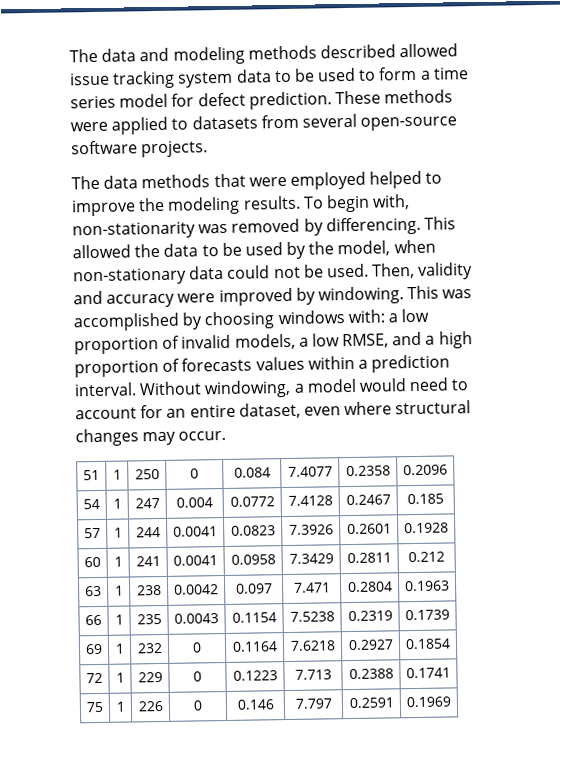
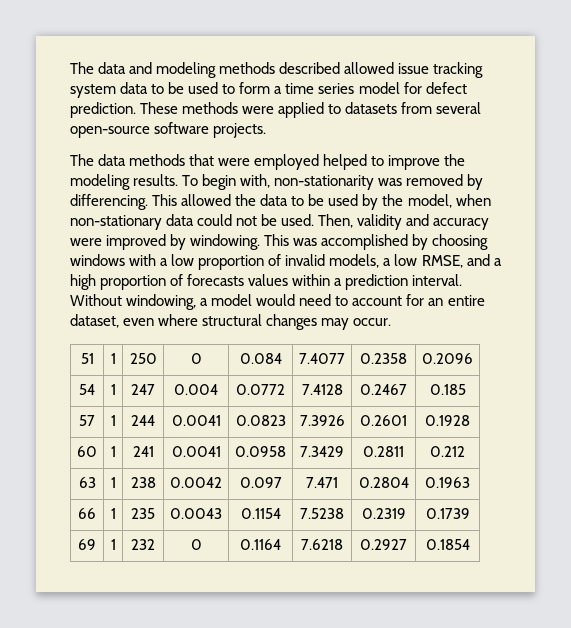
[347,309,385,324] with: -> [129,254,157,266] with
[86,672,103,684] [115,672,125,683] [137,671,163,683] [193,671,202,682] [232,670,278,681] [294,669,332,680] [348,668,394,680] [406,667,451,679] [86,701,104,713] [115,701,126,712] [137,700,164,712] [193,700,203,711] [236,699,274,710] [294,698,332,709] [348,697,394,709] [406,696,451,708] // 72 | 1 | 229 | 0 | 0.1223 | 7.713 | 0.2388 | 0.1741 // 75 | 1 | 226 | 0 | 0.146 | 7.797 | 0.2591 | 0.1969 -> (470, 544) none

